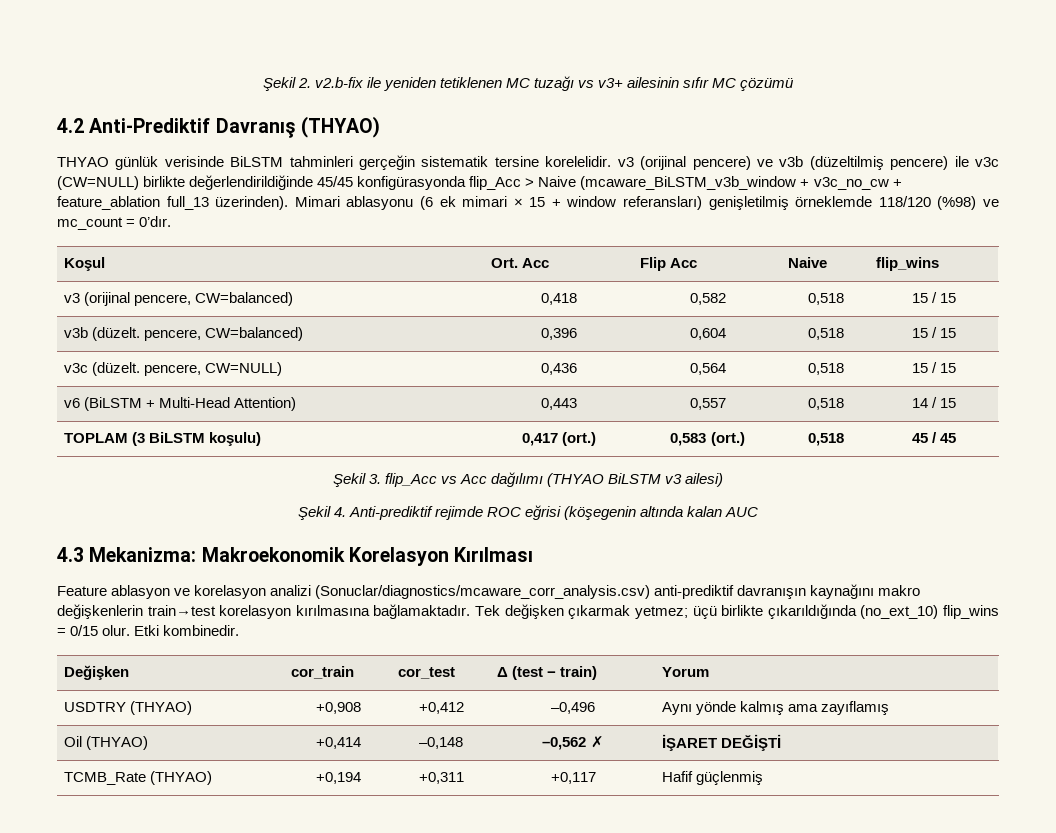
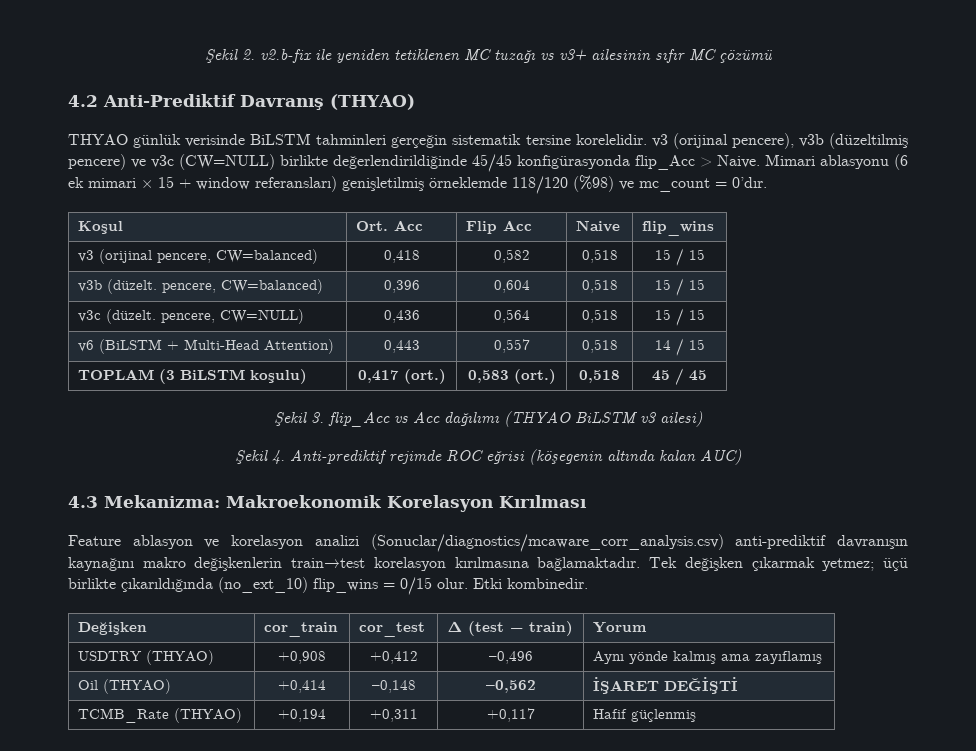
[692,156,773,170] pencere) ve -> [731,133,794,149] pencere),
[954,156,969,167] ile -> [131,159,146,168] ve
[538,176,902,190] [57,196,289,210] Naive (mcaware_BiLSTM_v3b_window + v3c_no_cw + feature_ablation full_13 üzerinden). -> [717,155,760,168] Naive.
[725,507,759,517] AUC -> [699,449,742,465] AUC)
[590,736,604,748] ✗ -> (536, 686) none

